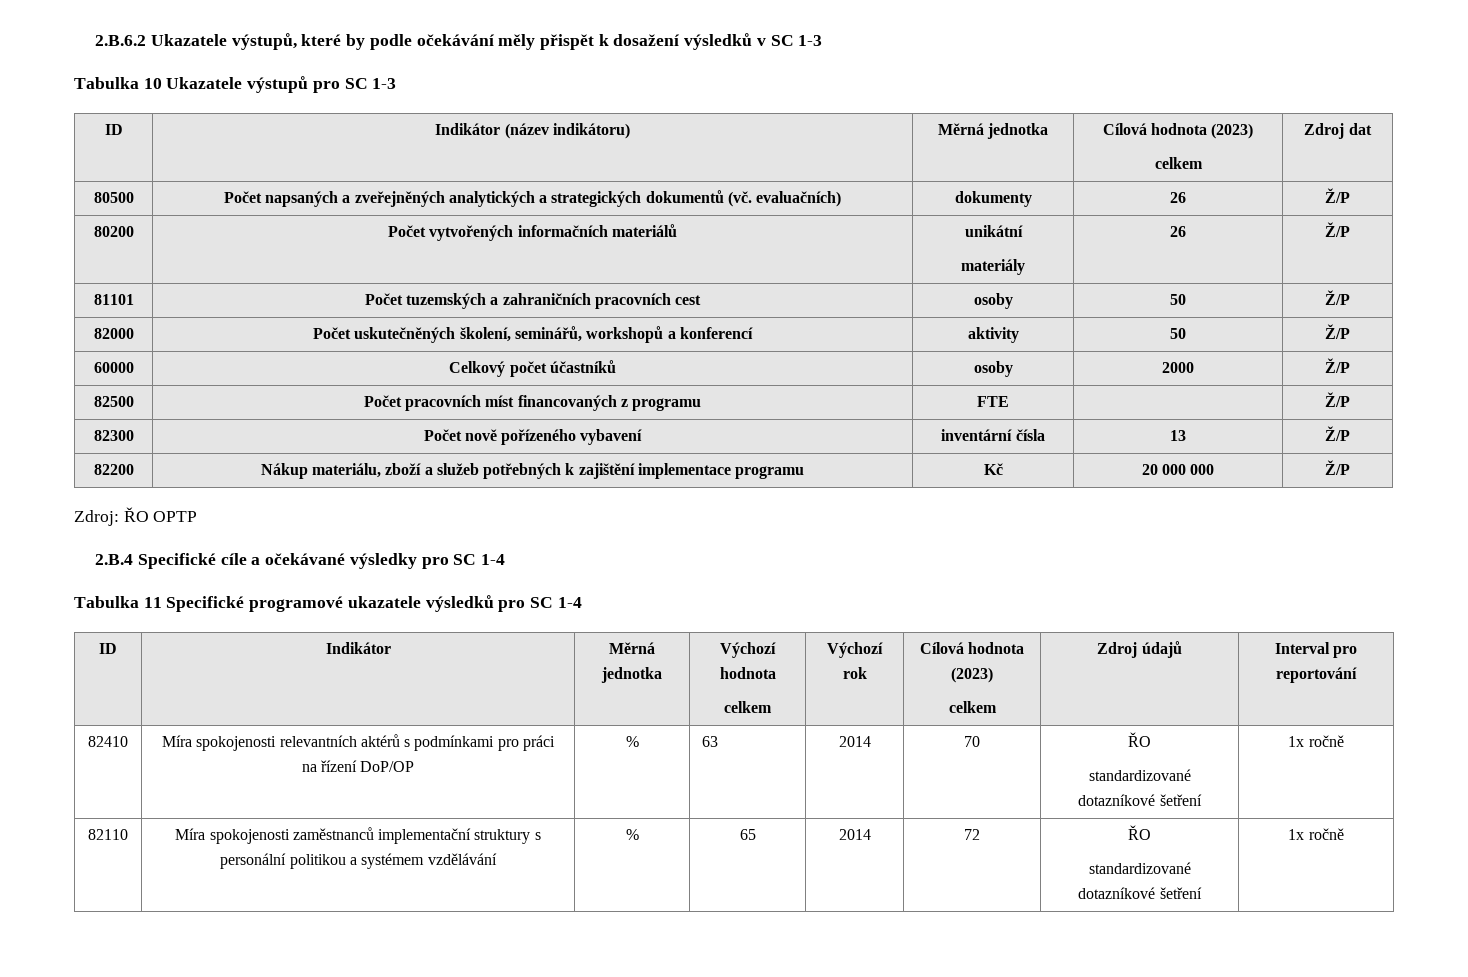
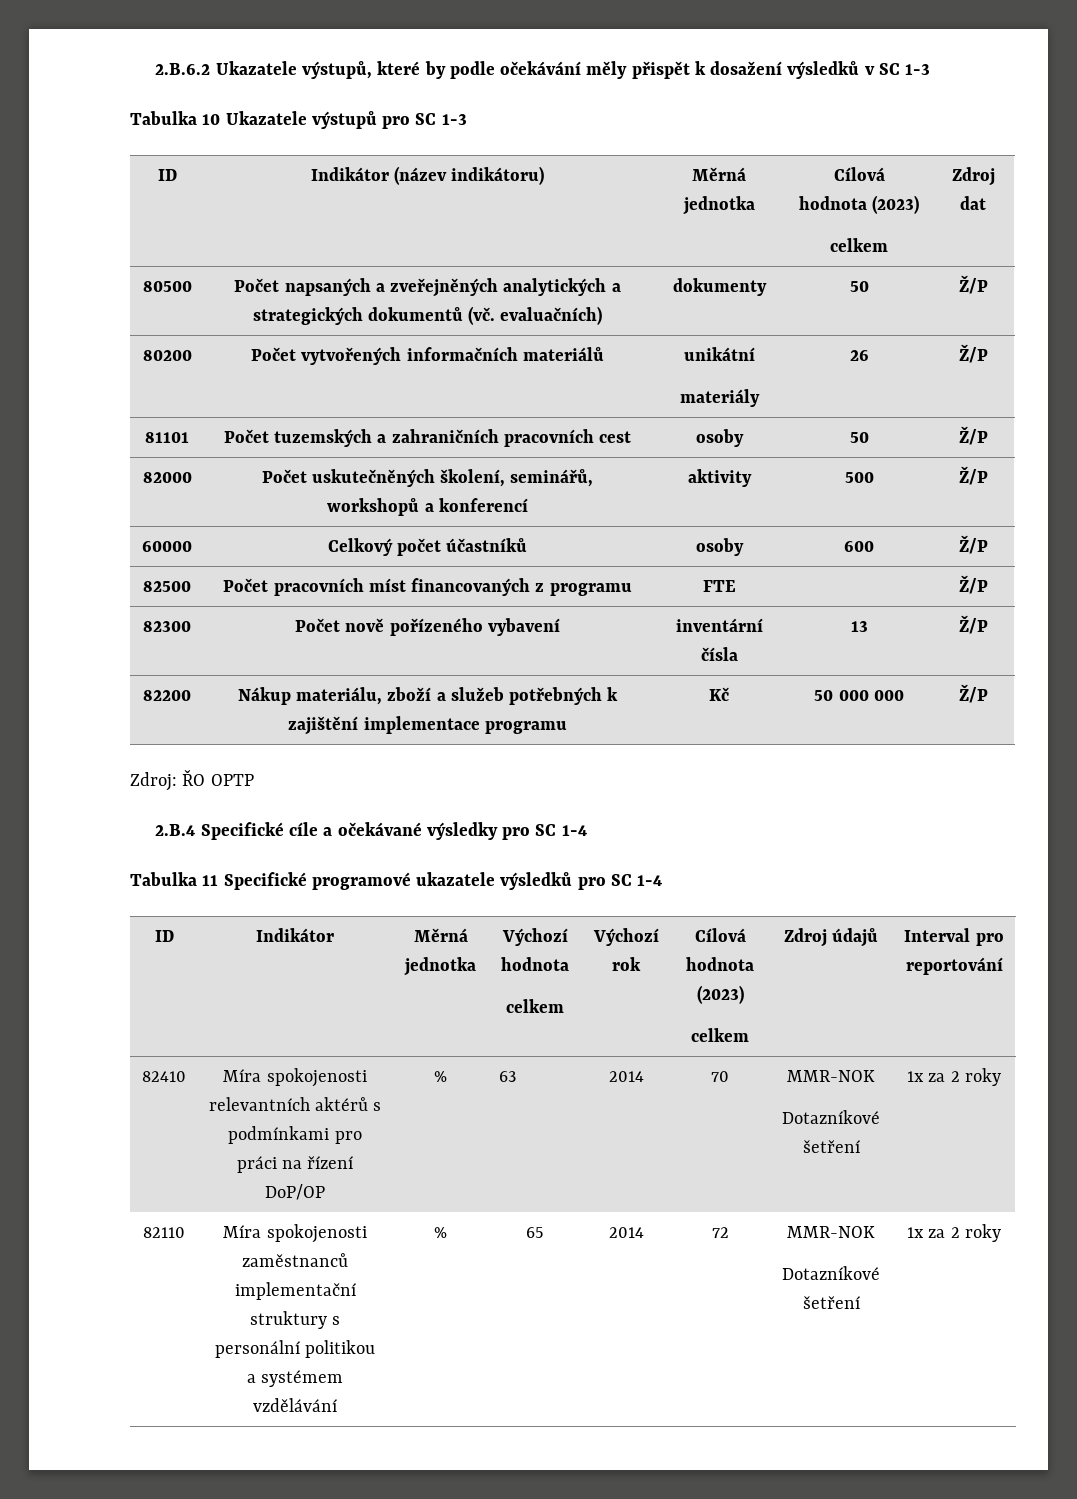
[1170,192,1186,203] 26 -> [849,281,869,292] 50
[1170,328,1186,339] 50 -> [844,472,874,483] 500
[1162,362,1194,373] 2000 -> [843,541,874,552] 600
[1141,464,1158,475] 20 -> [814,690,834,701] 50
[1128,732,1151,747] [1088,769,1191,781] [1078,794,1202,806] [1288,735,1344,747] ŘO // standardizované dotazníkové šetření | 1x ročně -> [786,1070,875,1082] [781,1110,880,1124] [802,1140,860,1153] [907,1068,1001,1086] MMR-NOK // Dotazníkové šetření | 1x za 2 roky
[1128,825,1151,840] [1088,862,1191,874] [1078,887,1202,899] [1288,828,1344,840] ŘO // standardizované dotazníkové šetření | 1x ročně -> [786,1226,875,1238] [781,1266,880,1280] [802,1296,860,1309] [907,1224,1001,1242] MMR-NOK // Dotazníkové šetření | 1x za 2 roky

